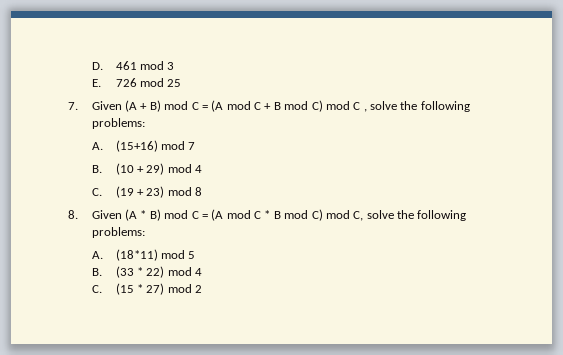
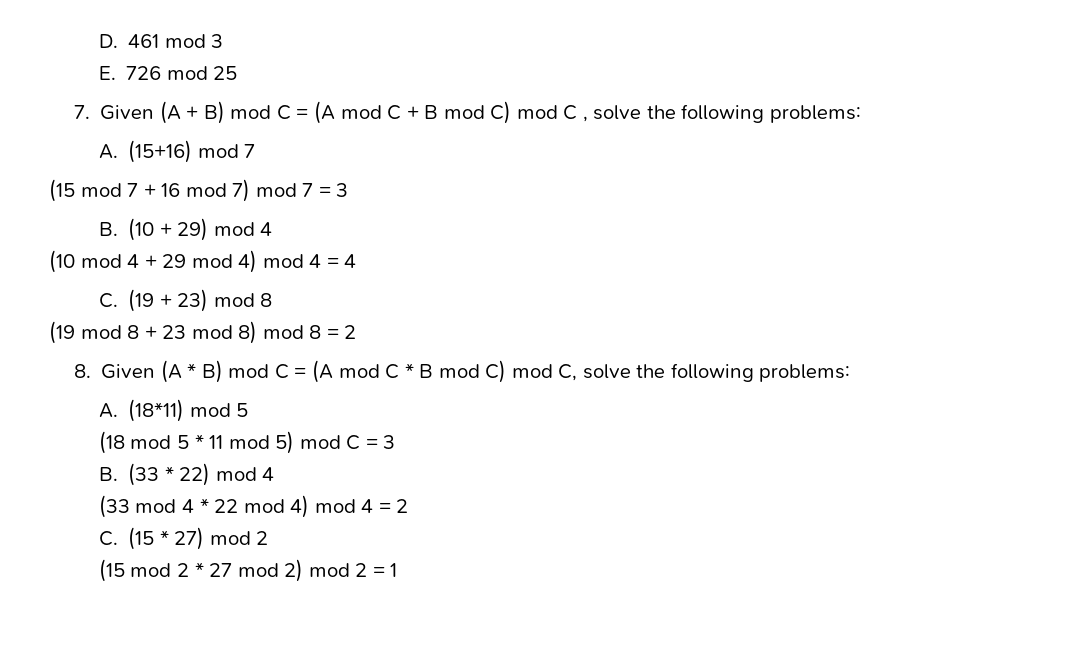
(196, 146) none -> [49,179,349,202] // (15 mod 7 + 16 mod 7) mod 7 = 3
(203, 169) none -> [49,250,357,273] // (10 mod 4 + 29 mod 4) mod 4 = 4
(203, 191) none -> [49,321,357,344] // (19 mod 8 + 23 mod 8) mod 8 = 2
(196, 255) none -> [98,431,396,454] // (18 mod 5 * 11 mod 5) mod C = 3
(203, 272) none -> [98,495,409,518] // (33 mod 4 * 22 mod 4) mod 4 = 2
(203, 289) none -> [98,559,398,582] // (15 mod 2 * 27 mod 2) mod 2 = 1

